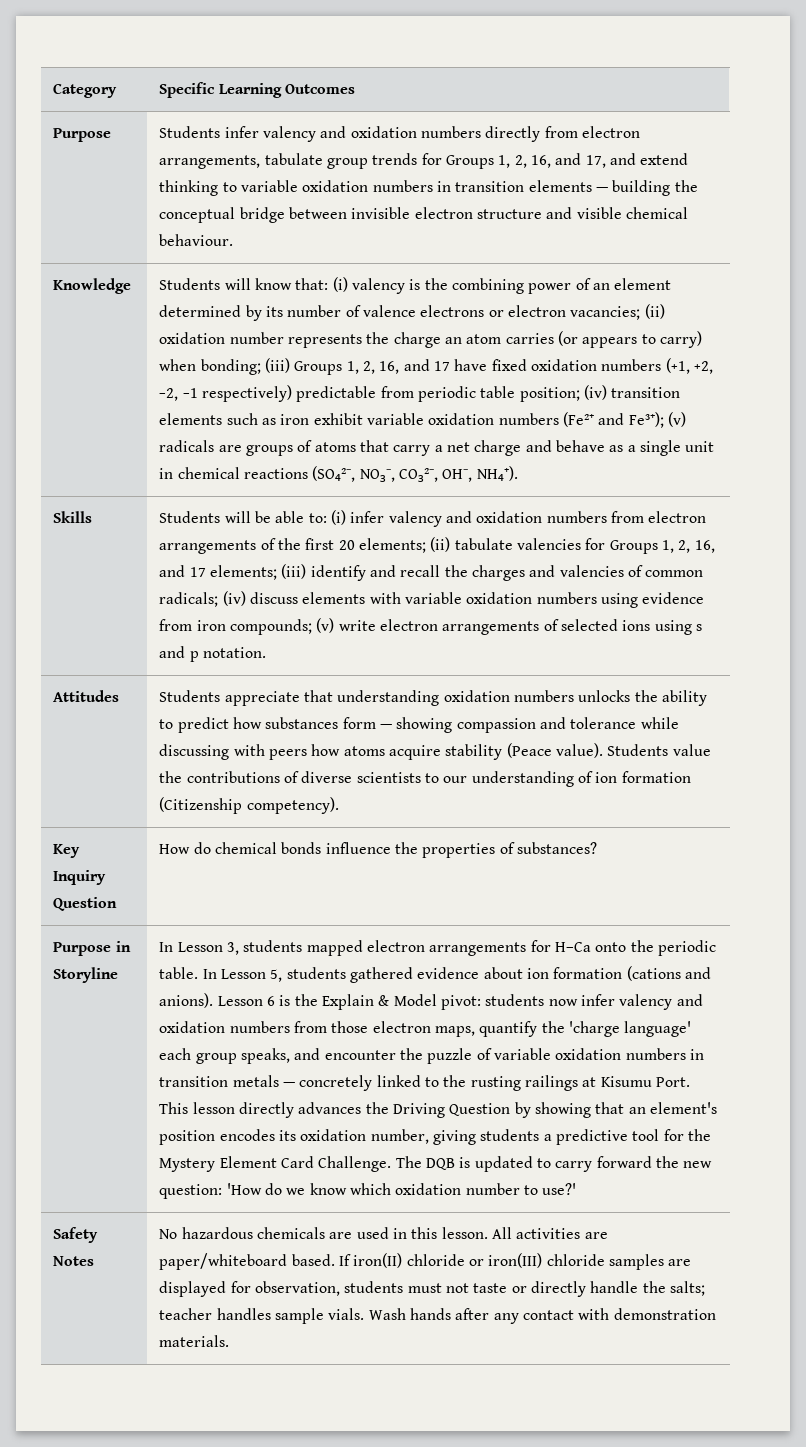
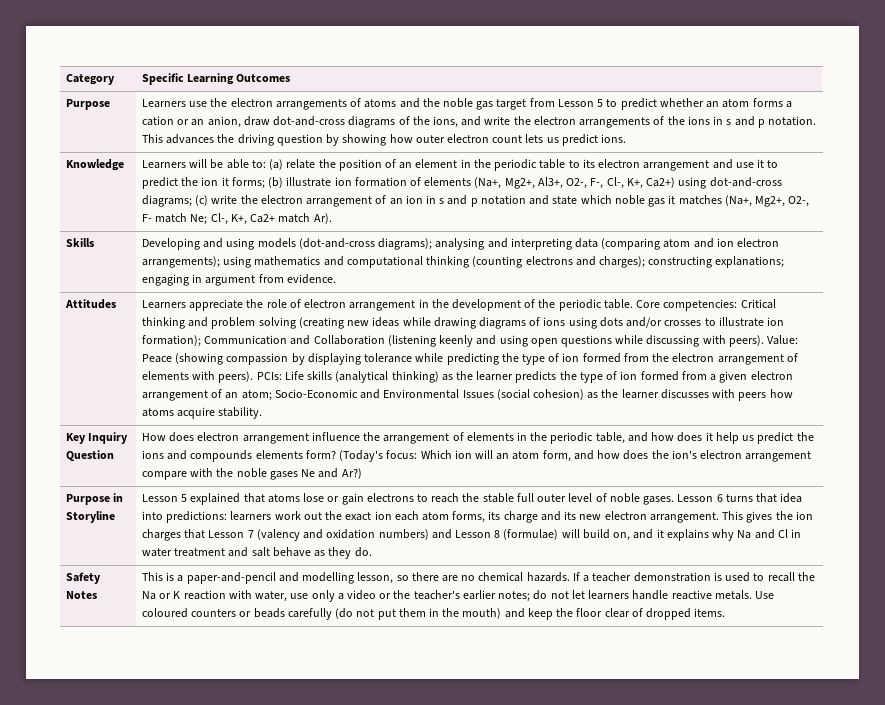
[159,126,640,142] [159,153,689,169] [159,180,698,196] [159,207,688,223] [159,234,234,246] [53,278,132,294] [159,277,672,294] [159,304,665,321] [159,331,702,348] [159,358,713,375] [159,385,681,402] [159,412,686,428] [159,440,715,456] [159,466,518,482] [53,511,93,523] [159,510,707,527] [159,537,715,554] [159,564,704,581] [159,591,705,608] [159,618,702,635] [159,646,267,662] [53,690,120,702] [159,690,707,706] [159,717,679,733] [159,744,230,760] Students infer valency and oxidation numbers directly from electron arrangements, tabulate group trends for Groups 1, 2, 16, and 17, and extend thinking to variable oxidation numbers in transition elements — building the conceptual bridge between invisible electron structure and visible chemical behaviour. // Knowledge | Students will know that: (i) valency is the combining power of an element determined by its number of valence electrons or electron vacancies; (ii) oxidation number represents the charge an atom carries (or appears to carry) when bonding; (iii) Groups 1, 2, 16, and 17 have fixed oxidation numbers (+1, +2, −2, −1 respectively) predictable from periodic table position; (iv) transition elements such as iron exhibit variable oxidation numbers (Fe²⁺ and Fe³⁺); (v) radicals are groups of atoms that carry a net charge and behave as a single unit in chemical reactions (SO₄²⁻, NO₃⁻, CO₃²⁻, OH⁻, NH₄⁺). // Skills | Students will be able to: (i) infer valency and oxidation numbers from electron arrangements of the first 20 elements; (ii) tabulate valencies for Groups 1, 2, 16, and 17 elements; (iii) identify and recall the charges and valencies of common radicals; (iv) discuss elements with variable oxidation numbers using evidence from iron compounds; (v) write electron arrangements of selected ions using s and p notation. // Attitudes | Students appreciate that understanding oxidation numbers unlocks the ability to predict how substances form — showing compassion and tolerance while discussing -> [141,98,792,110] [141,116,817,128] [141,134,627,146] [65,159,124,171] [141,159,779,171] [141,177,782,189] [141,195,810,207] [141,213,332,225] [65,238,94,247] [141,238,780,250] [141,256,785,268] [141,274,336,286] [64,299,116,309] [141,299,776,311] [141,317,785,329] [141,335,799,347] [141,353,798,365] [141,371,793,383] [141,389,709,401] Learners use the electron arrangements of atoms and the noble gas target from Lesson 5 to predict whether an atom forms a cation or an anion, draw dot-and-cross diagrams of the ions, and write the electron arrangements of the ions in s and p notation. This advances the driving question by showing how outer electron count lets us predict ions. // Knowledge | Learners will be able to: (a) relate the position of an element in the periodic table to its electron arrangement and use it to predict the ion it forms; (b) illustrate ion formation of elements (Na+, Mg2+, Al3+, O2-, F-, Cl-, K+, Ca2+) using dot-and-cross diagrams; (c) write the electron arrangement of an ion in s and p notation and state which noble gas it matches (Na+, Mg2+, O2-, F- match Ne; Cl-, K+, Ca2+ match Ar). // Skills | Developing and using models (dot-and-cross diagrams); analysing and interpreting data (comparing atom and ion electron arrangements); using mathematics and computational thinking (counting electrons and charges); constructing explanations; engaging in argument from evidence. // Attitudes | Learners appreciate the role of electron arrangement in the development of the periodic table. Core competencies: Critical thinking and problem solving (creating new ideas while drawing diagrams of ions using dots and/or crosses to illustrate ion formation); Communication and Collaboration (listening keenly and using open questions while discussing with peers). Value: Peace (showing compassion by displaying tolerance while predicting the type of ion formed from the electron arrangement of elements with peers). PCIs: Life skills (analytical thinking) as the learner predicts the type of ion formed from a given electron arrangement of an atom; Socio-Economic and Environmental Issues (social cohesion) as the learner discusses
[445,743,711,760] [159,771,691,787] [159,797,339,814] [53,844,81,858] [53,870,107,885] [53,897,118,911] [159,842,597,858] [53,941,131,956] [53,967,119,983] [159,940,716,956] [159,966,711,983] [159,993,703,1010] [159,1021,692,1037] [159,1048,704,1064] [159,1075,690,1091] [159,1102,717,1118] [159,1129,711,1145] [159,1156,713,1172] [159,1183,577,1199] [53,1227,99,1243] [53,1256,95,1266] [159,1227,608,1239] [159,1253,692,1270] [159,1281,705,1297] [159,1308,716,1324] [159,1335,230,1347] stability (Peace value). Students value the contributions of diverse scientists to our understanding of ion formation (Citizenship competency). // Key Inquiry Question | How do chemical bonds influence the properties of substances? // Purpose in Storyline | In Lesson 3, students mapped electron arrangements for H–Ca onto the periodic table. In Lesson 5, students gathered evidence about ion formation (cations and anions). Lesson 6 is the Explain & Model pivot: students now infer valency and oxidation numbers from those electron maps, quantify the 'charge language' each group speaks, and encounter the puzzle of variable oxidation numbers in transition metals — concretely linked to the rusting railings at Kisumu Port. This lesson directly advances the Driving Question by showing that an element's position encodes its oxidation number, giving students a predictive tool for the Mystery Element Card Challenge. The DQB is updated to carry forward the new question: 'How do we know which oxidation number to use?' // Safety Notes | No hazardous chemicals are used in this lesson. All activities are paper/whiteboard based. If iron(II) chloride or iron(III) chloride samples are displayed for observation, students must not taste or directly handle the salts; teacher handles sample vials. Wash hands after any contact with demonstration materials. -> [218,407,263,419] [65,432,129,444] [65,450,114,461] [141,432,814,444] [141,450,812,462] [141,468,362,480] [65,493,124,505] [65,511,115,523] [141,493,803,505] [141,511,813,523] [141,529,802,541] [141,547,372,559] [65,572,101,584] [65,591,97,599] [141,572,815,584] [141,590,775,602] [141,608,726,620] stability. // Key Inquiry Question | How does electron arrangement influence the arrangement of elements in the periodic table, and how does it help us predict the ions and compounds elements form? (Today's focus: Which ion will an atom form, and how does the ion's electron arrangement compare with the noble gases Ne and Ar?) // Purpose in Storyline | Lesson 5 explained that atoms lose or gain electrons to reach the stable full outer level of noble gases. Lesson 6 turns that idea into predictions: learners work out the exact ion each atom forms, its charge and its new electron arrangement. This gives the ion charges that Lesson 7 (valency and oxidation numbers) and Lesson 8 (formulae) will build on, and it explains why Na and Cl in water treatment and salt behave as they do. // Safety Notes | This is a paper-and-pencil and modelling lesson, so there are no chemical hazards. If a teacher demonstration is used to recall the Na or K reaction with water, use only a video or the teacher's earlier notes; do not let learners handle reactive metals. Use coloured counters or beads carefully (do not put them in the mouth) and keep the floor clear of dropped items.

